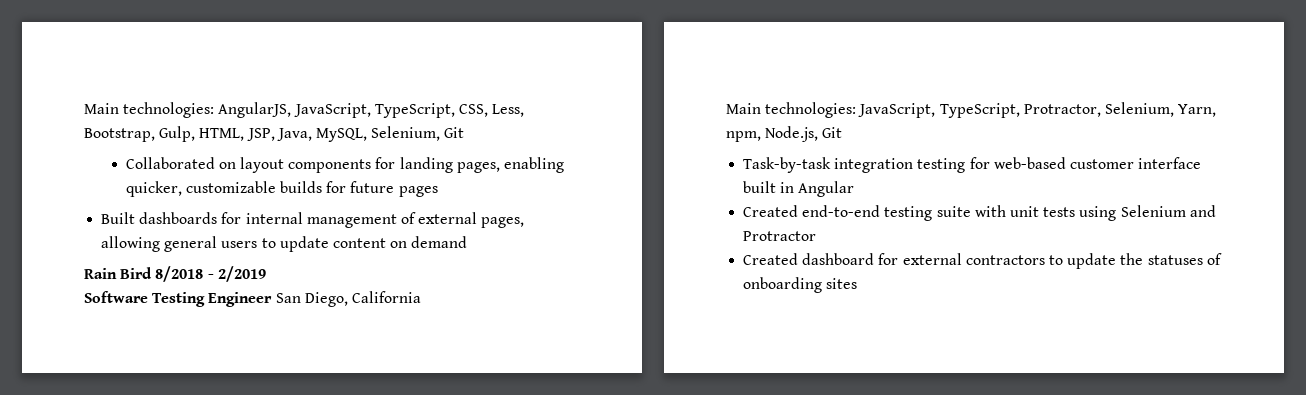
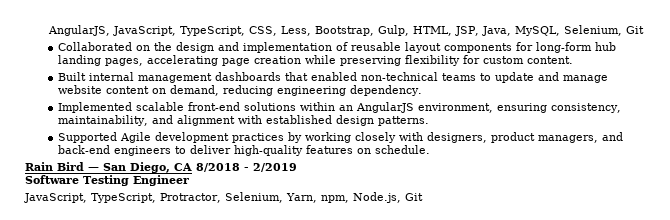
[84,102,215,118] Main technologies: -> (48, 30) none
[239,157,564,173] [125,181,438,197] [101,212,525,228] [101,236,468,252] [84,267,153,279] layout components for landing pages, enabling quicker, customizable builds for future pages // Built dashboards for internal management of external pages, allowing general users to update content on demand // Rain Bird -> [153,42,616,53] [57,55,573,66] [57,72,608,83] [57,85,422,96] [57,102,621,113] [57,115,429,126] [57,132,623,143] [57,145,430,156] [25,162,192,173] the design and implementation of reusable layout components for long-form hub landing pages, accelerating page creation while preserving flexibility for custom content. // Built internal management dashboards that enabled non-technical teams to update and manage website content on demand, reducing engineering dependency. // Implemented scalable front-end solutions within an AngularJS environment, ensuring consistency, maintainability, and alignment with established design patterns. // Supported Agile development practices by working closely with designers, product managers, and back-end engineers to deliver high-quality features on schedule. // Rain Bird — San Diego, CA
[275,291,421,307] [726,102,857,118] San Diego, California // Main technologies: -> (189, 180) //
[743,157,1202,173] [743,181,855,197] [743,205,1216,221] [743,231,817,241] [743,253,1222,269] [743,277,858,293] // Task-by-task integration testing for web-based customer interface built in Angular // Created end-to-end testing suite with unit tests using Selenium and Protractor // Created dashboard for external contractors to update the statuses of onboarding sites -> (423, 197) none

